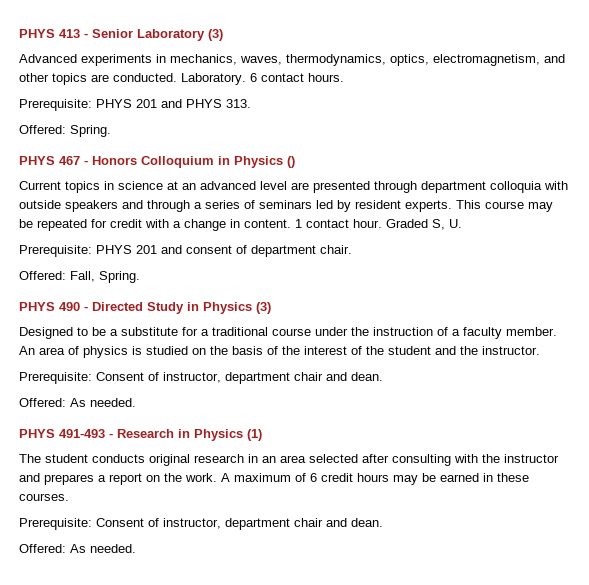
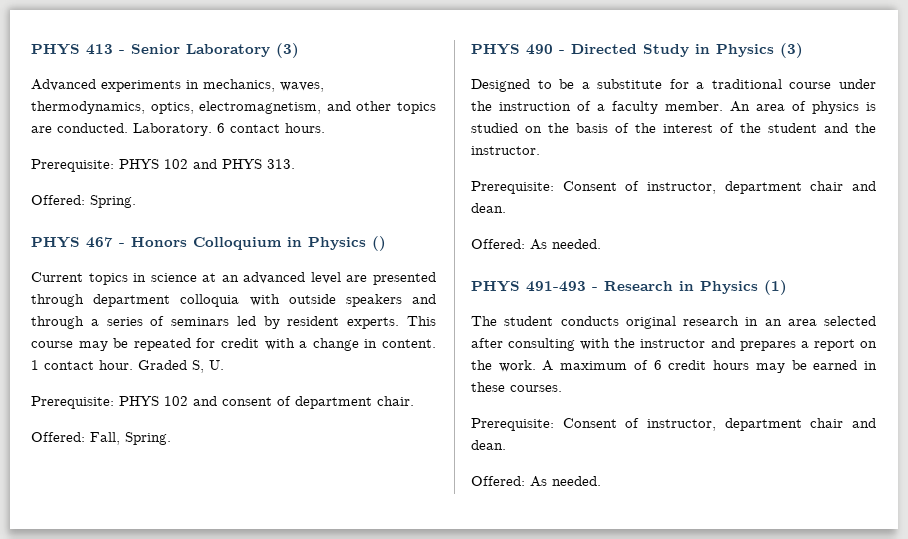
[136,99,157,108] 201 -> [164,159,188,169] 102
[136,245,157,254] 201 -> [164,396,188,406] 102

